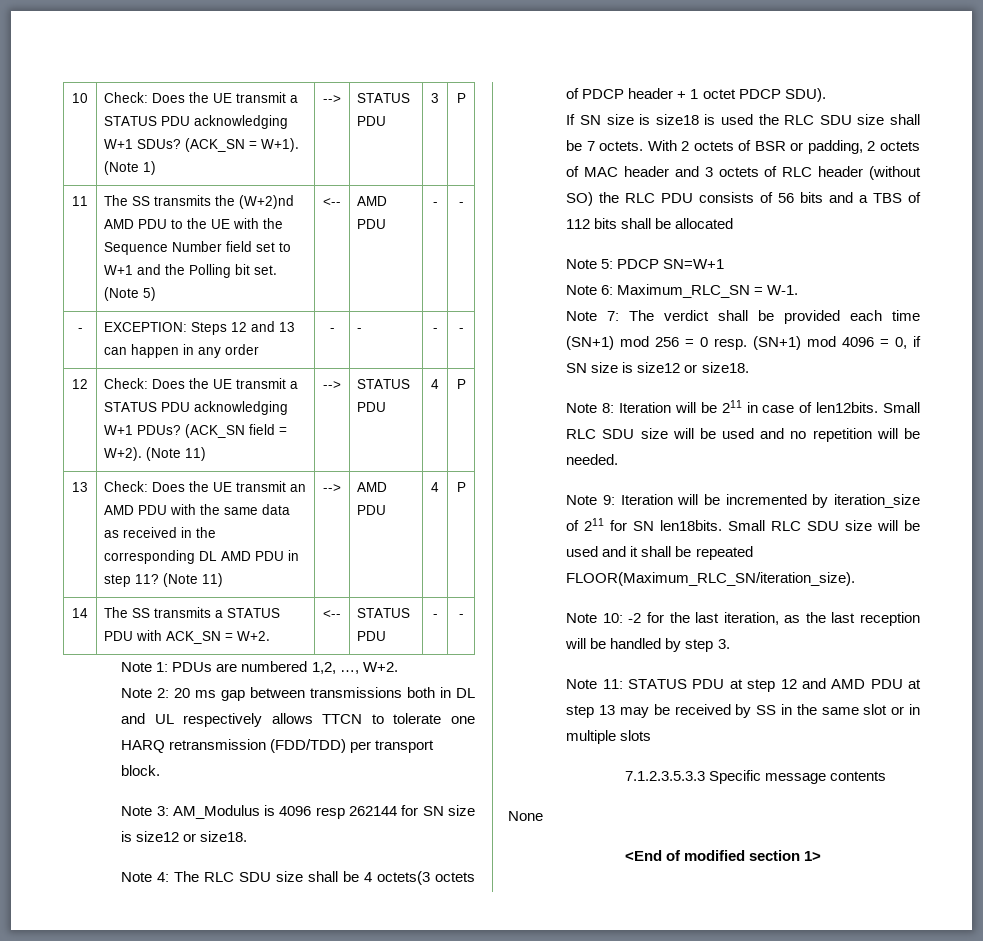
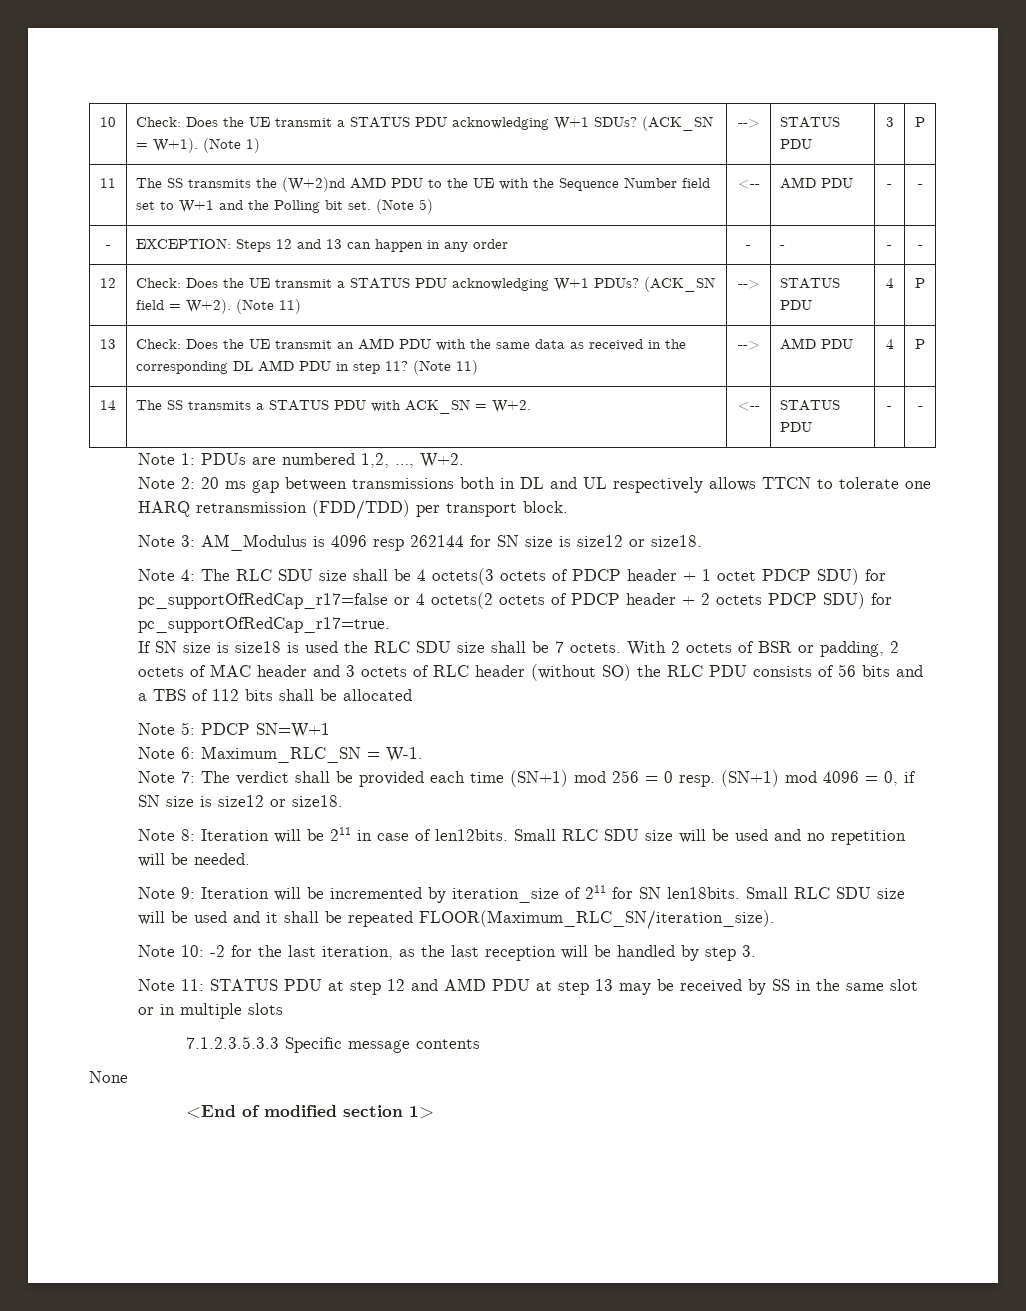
[784,88,826,102] SDU). -> [816,568,886,585] [137,592,892,609] [137,617,390,633] SDU) for pc_supportOfRedCap_r17=false or 4 octets(2 octets of PDCP header + 2 octets PDCP SDU) for pc_supportOfRedCap_r17=true.

